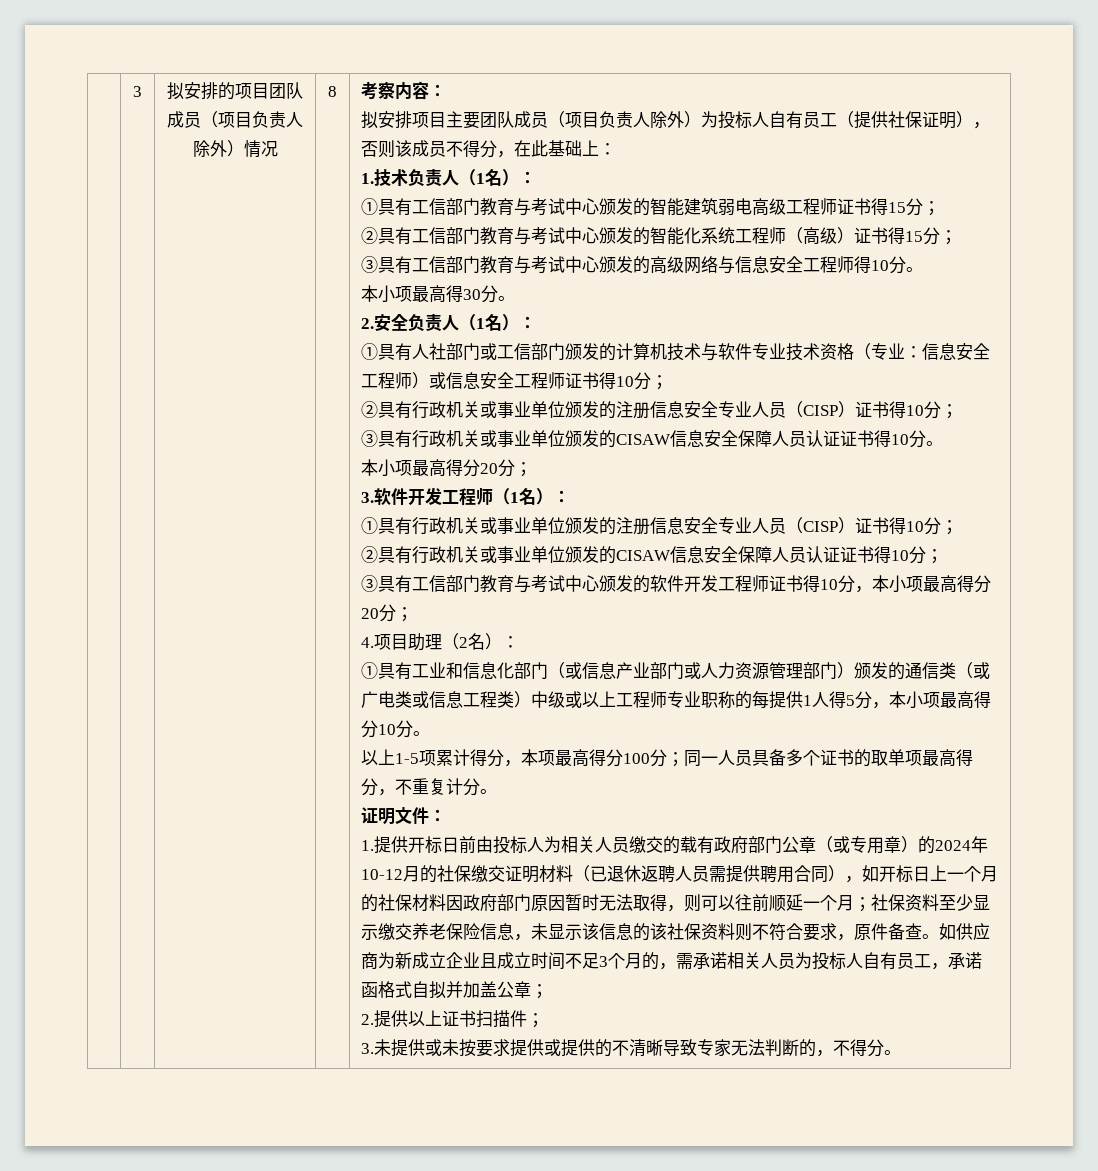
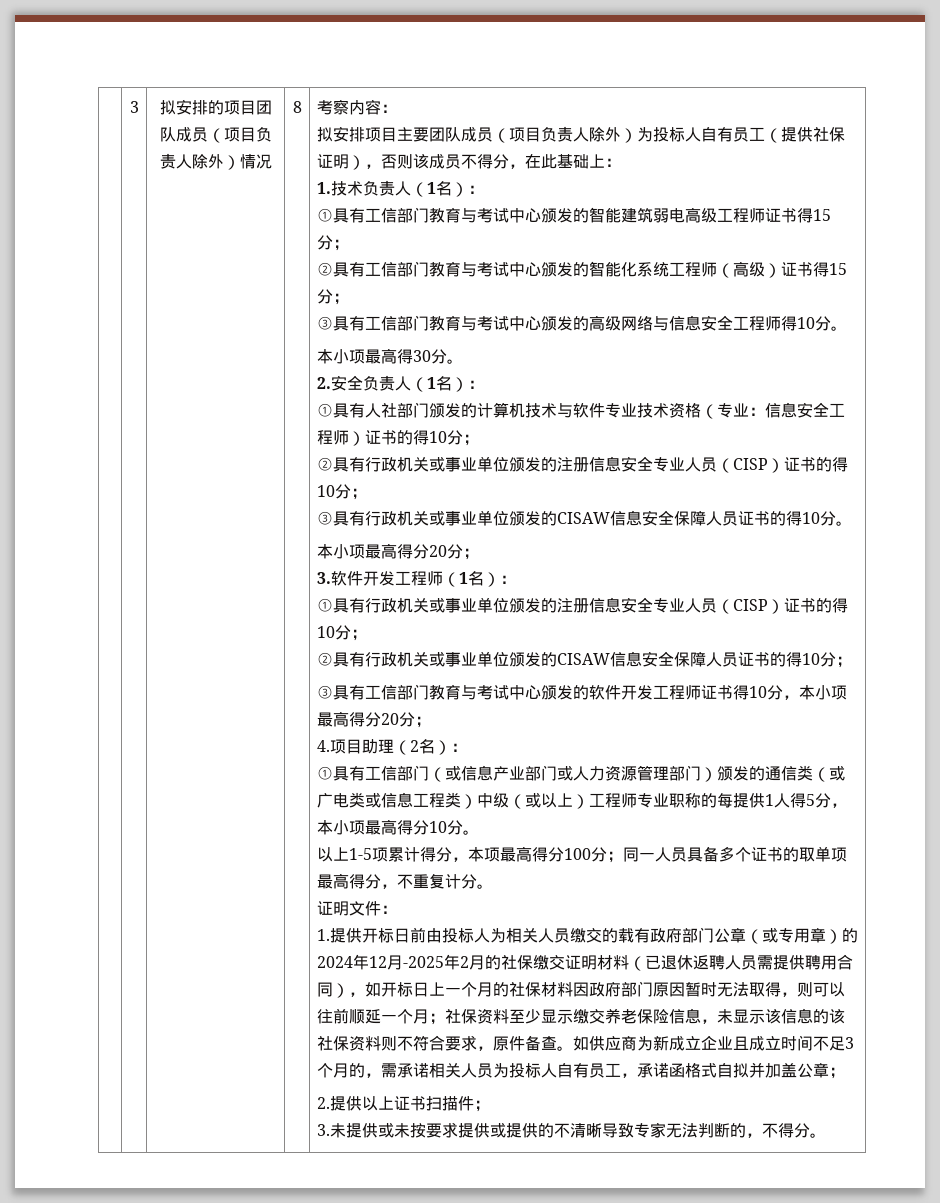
[480,343,566,360] 或工信部门 -> (429, 410) none
[429,372,600,389] 或信息安全工程师证书 -> [364,430,413,445] 证书的
(890, 409) none -> [815,457,832,472] 的
[806,430,875,447] 认证证书 -> [737,511,786,526] 证书的
(890, 525) none -> [815,598,832,613] 的
[806,546,875,563] 认证证书 -> [737,652,786,667] 证书的
[429,662,515,679] 业和信息化 -> [380,766,397,781] 信
[565,691,617,708] 或以上 -> [508,793,589,809] （或以上）
[361,869,404,880] 10-12 -> [368,954,469,970] 12月-2025年2

